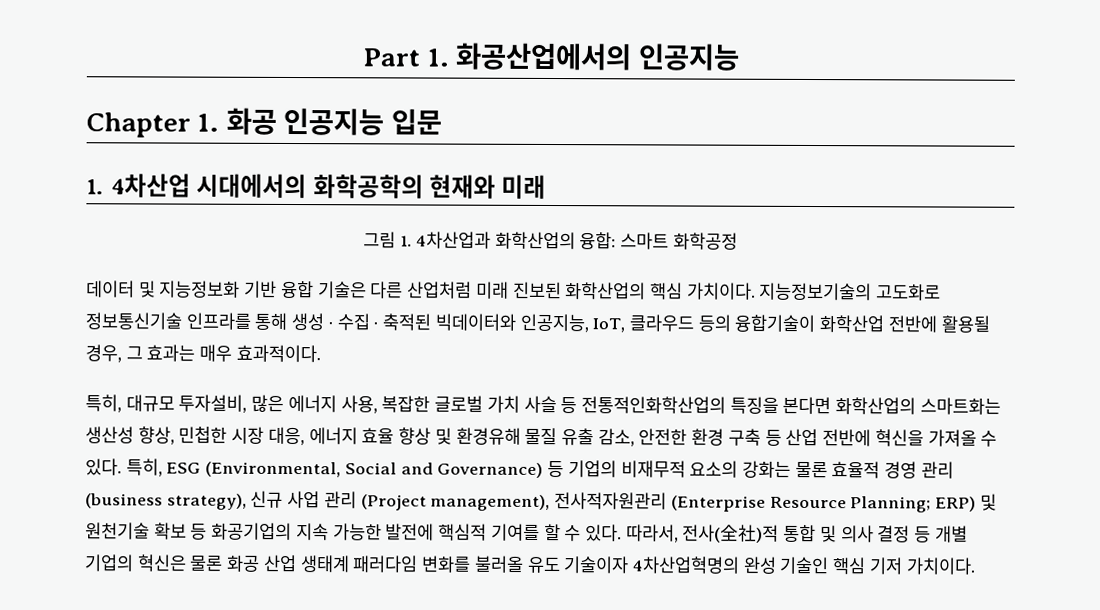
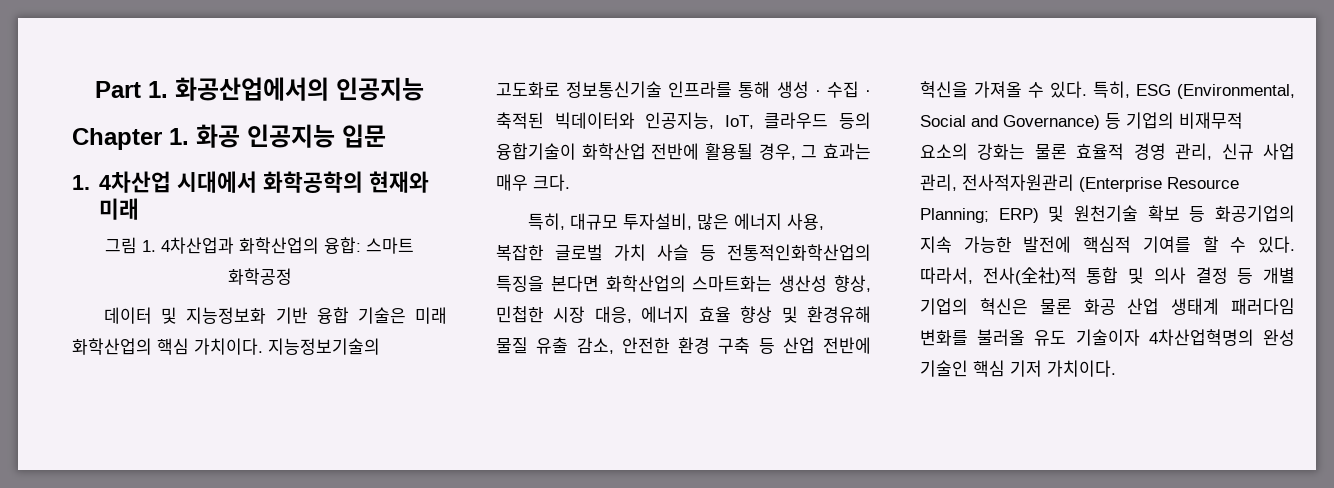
[196,173,308,199] 시대에서의 -> [176,171,257,193] 시대에서
[370,281,562,300] 다른 산업처럼 미래 진보된 -> [415,307,447,324] 미래
[235,344,321,363] 효과적이다. -> [533,174,570,191] 크다.
[920,461,954,479] [85,490,551,512] 관리 (business strategy), 신규 사업 관리 (Project management), -> [1175,143,1295,160] [920,174,957,191] 관리, 신규 사업 관리,

